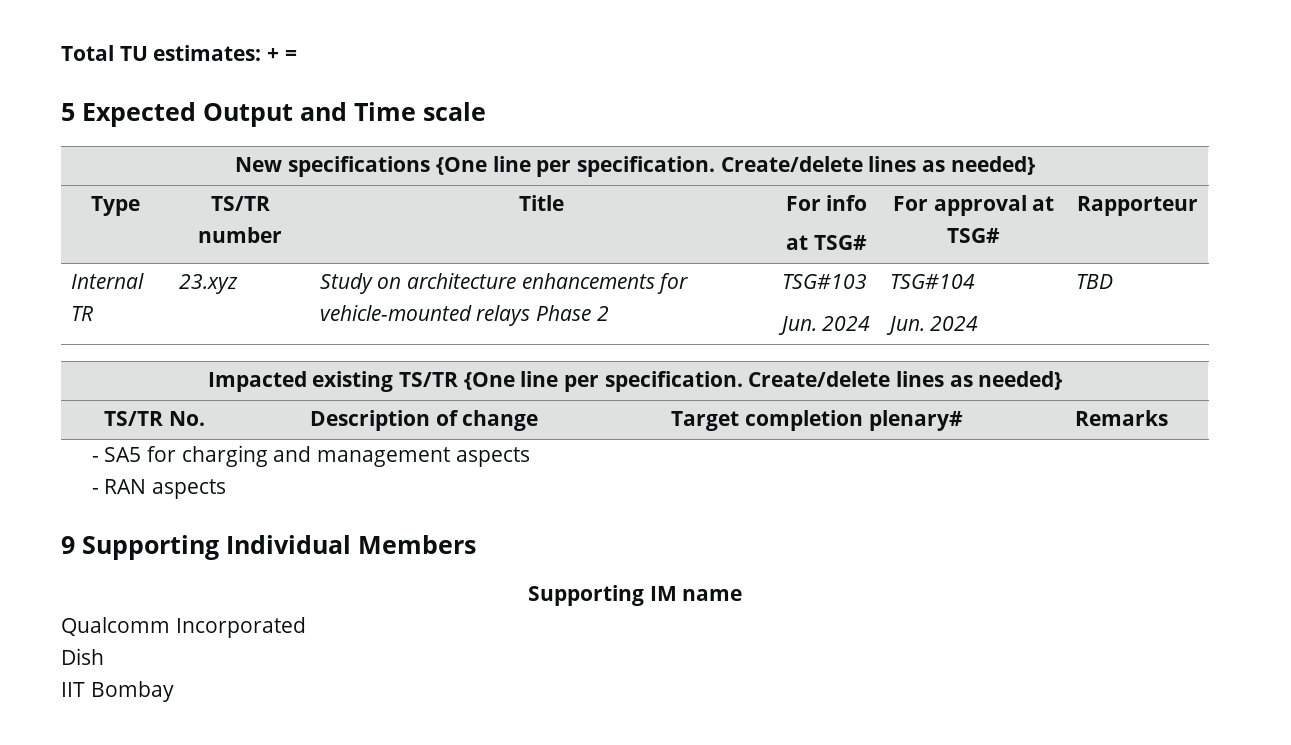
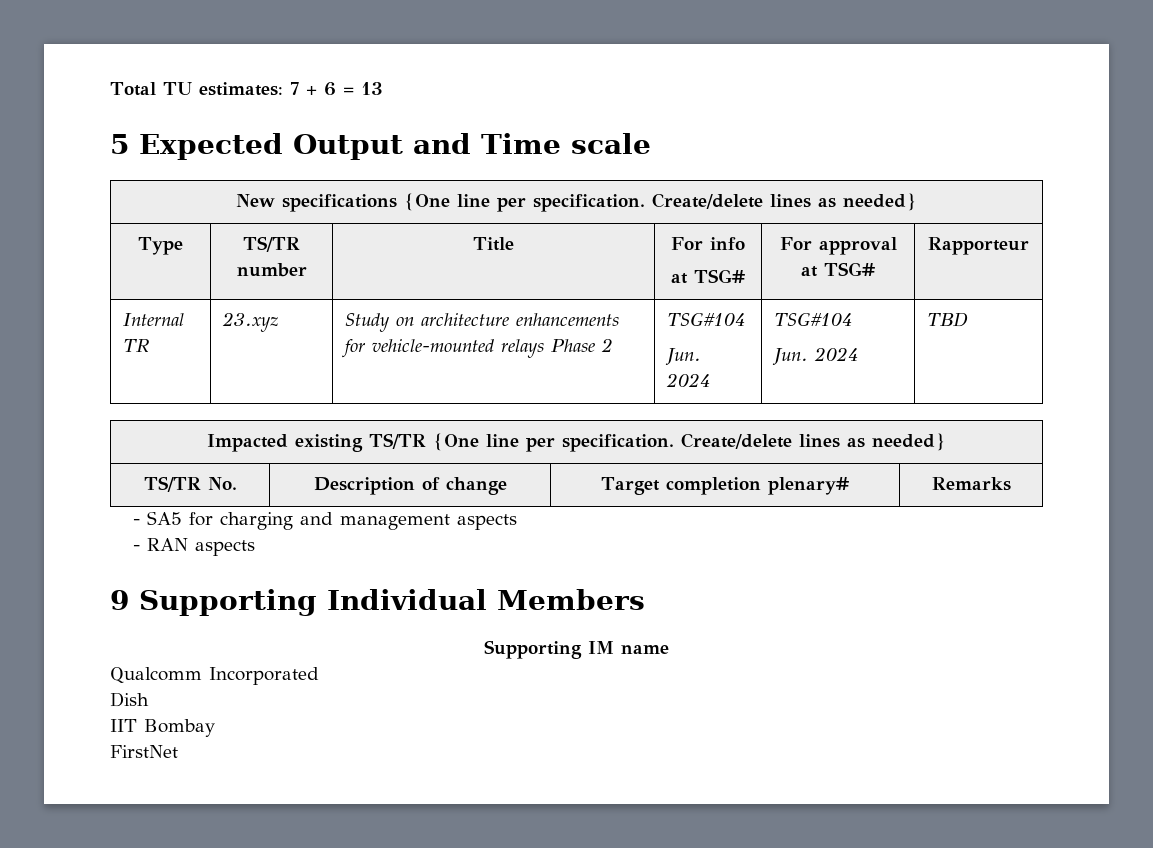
[266,48,279,61] + -> [289,82,336,96] 7 + 6
(297, 55) none -> [360,82,383,95] 13
[781,274,867,289] TSG#103 -> [666,312,746,326] TSG#104
(174, 691) none -> [110,745,178,758] // FirstNet

